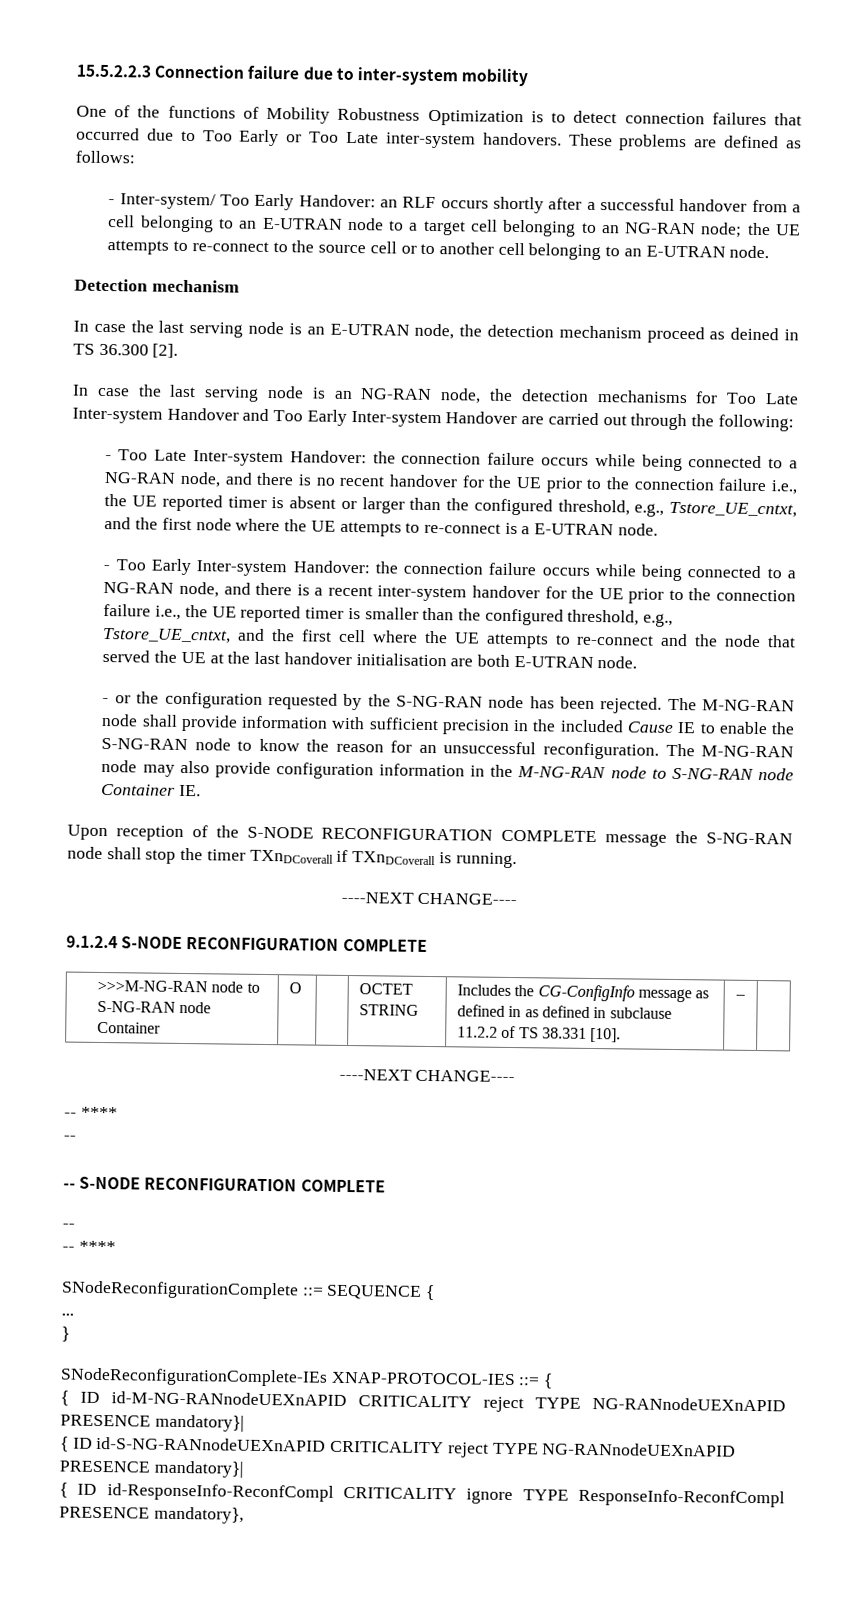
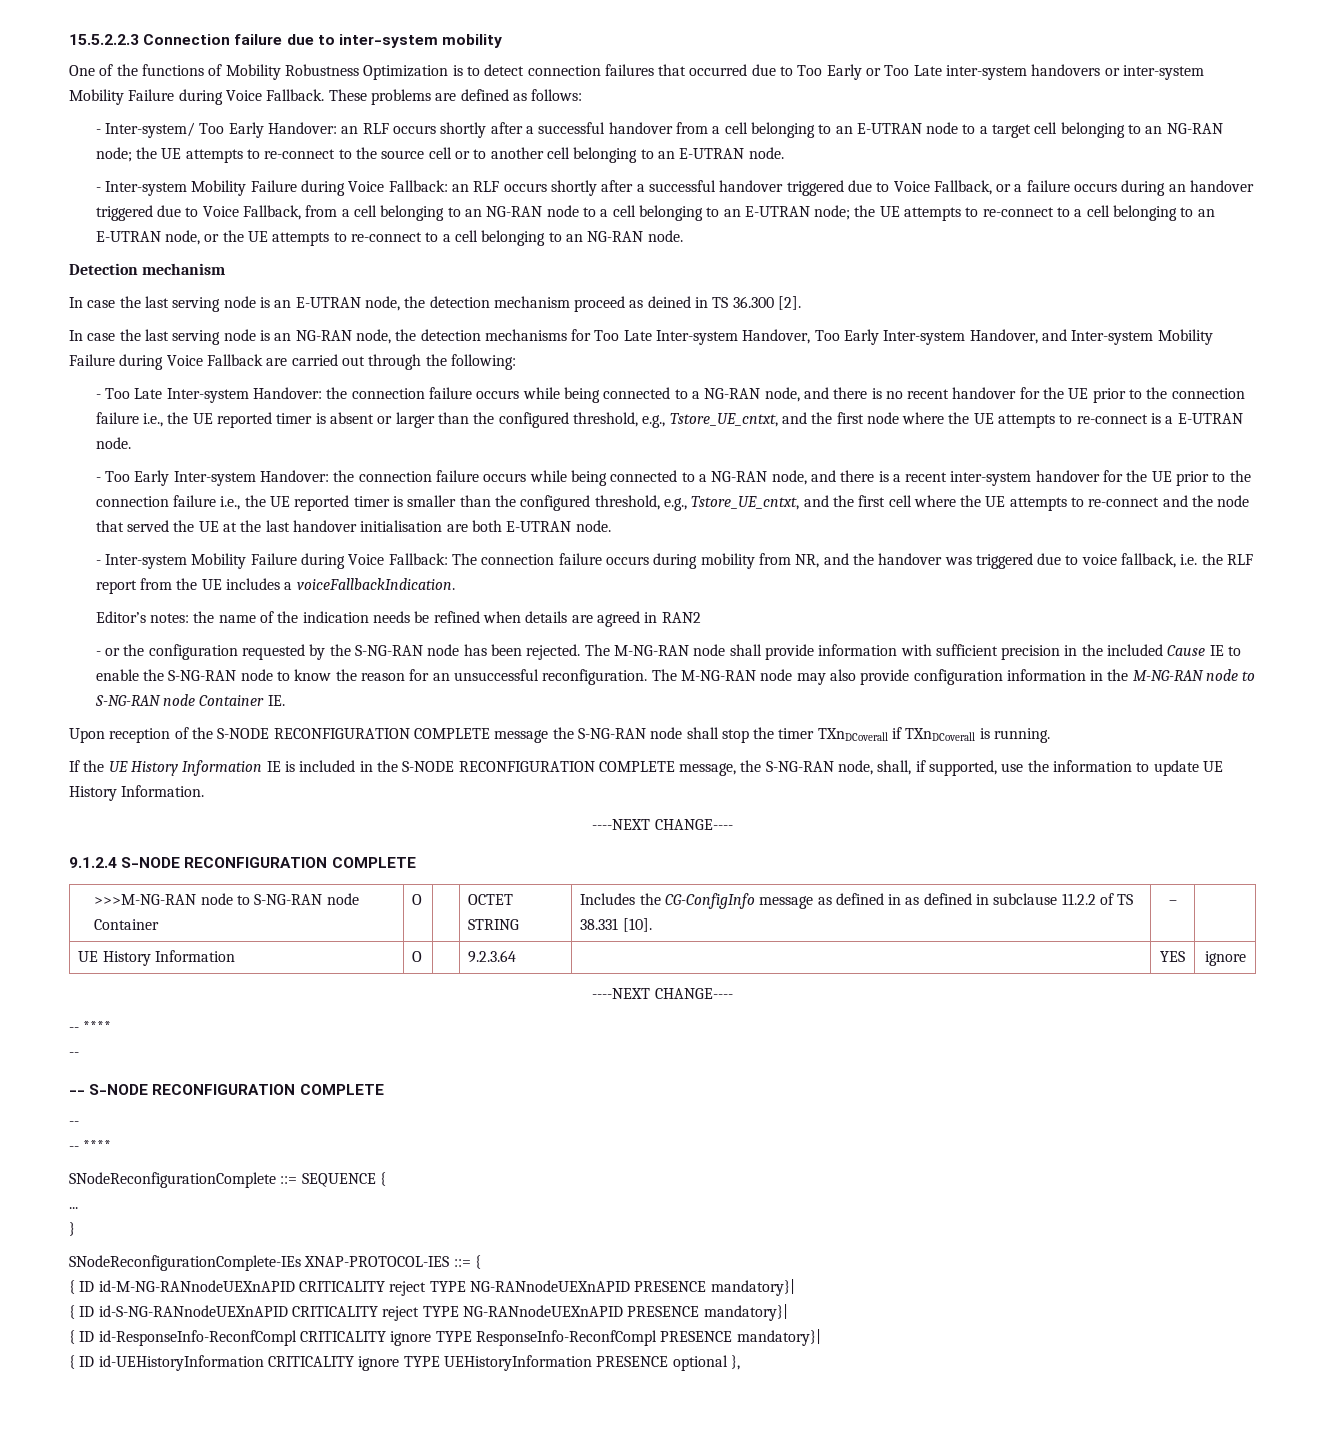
[482,132,562,146] handovers. -> [1031,64,1205,80] [69,89,325,105] handovers or inter-system Mobility Failure during Voice Fallback.
(770, 252) none -> [95,180,1255,196] [95,205,1215,221] [95,230,683,246] // - Inter-system Mobility Failure during Voice Fallback: an RLF occurs shortly after a successful handover triggered due to Voice Fallback, or a failure occurs during an handover triggered due to Voice Fallback, from a cell belonging to an NG-RAN node to a cell belonging to an E-UTRAN node; the UE attempts to re-connect to a cell belonging to an E-UTRAN node, or the UE attempts to re-connect to a cell belonging to an NG-RAN node.
[166,407,518,428] Handover and Too Early Inter-system Handover -> [742,329,1213,345] [69,354,263,370] Handover, Too Early Inter-system Handover, and Inter-system Mobility Failure during Voice Fallback
(638, 662) none -> [95,553,1254,569] [95,578,455,594] [95,611,701,627] // - Inter-system Mobility Failure during Voice Fallback: The connection failure occurs during mobility from NR, and the handover was triggered due to voice fallback, i.e. the RLF report from the UE includes a voiceFallbackIndication. // Editor’s notes: the name of the indication needs be refined when details are agreed in RAN2
(517, 860) none -> [69,760,1224,776] [69,785,205,801] // If the UE History Information IE is included in the S-NODE RECONFIGURATION COMPLETE message, the S-NG-RAN node, shall, if supported, use the information to update UE History Information.
(746, 996) none -> [78,950,235,966] [412,951,423,962] [468,950,517,963] [1160,951,1185,962] [1204,951,1246,966] // UE History Information | O | | 9.2.3.64 | | YES | ignore
[153,1506,244,1524] mandatory}, -> [736,1329,821,1346] [69,1355,740,1371] mandatory}| // { ID id-UEHistoryInformation CRITICALITY ignore TYPE UEHistoryInformation PRESENCE optional },

